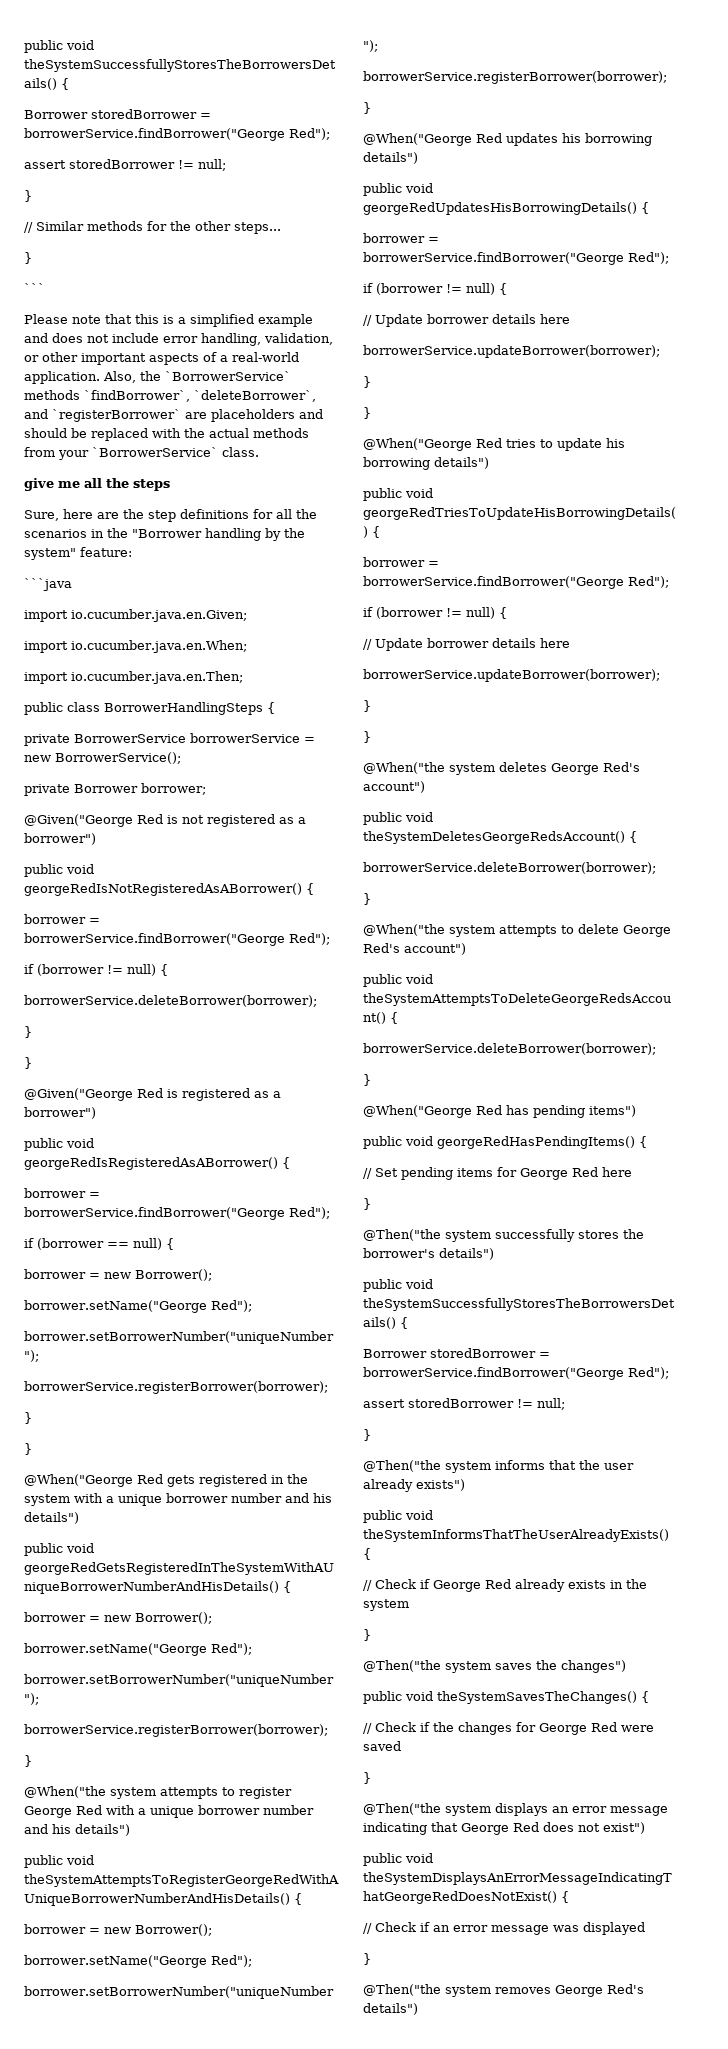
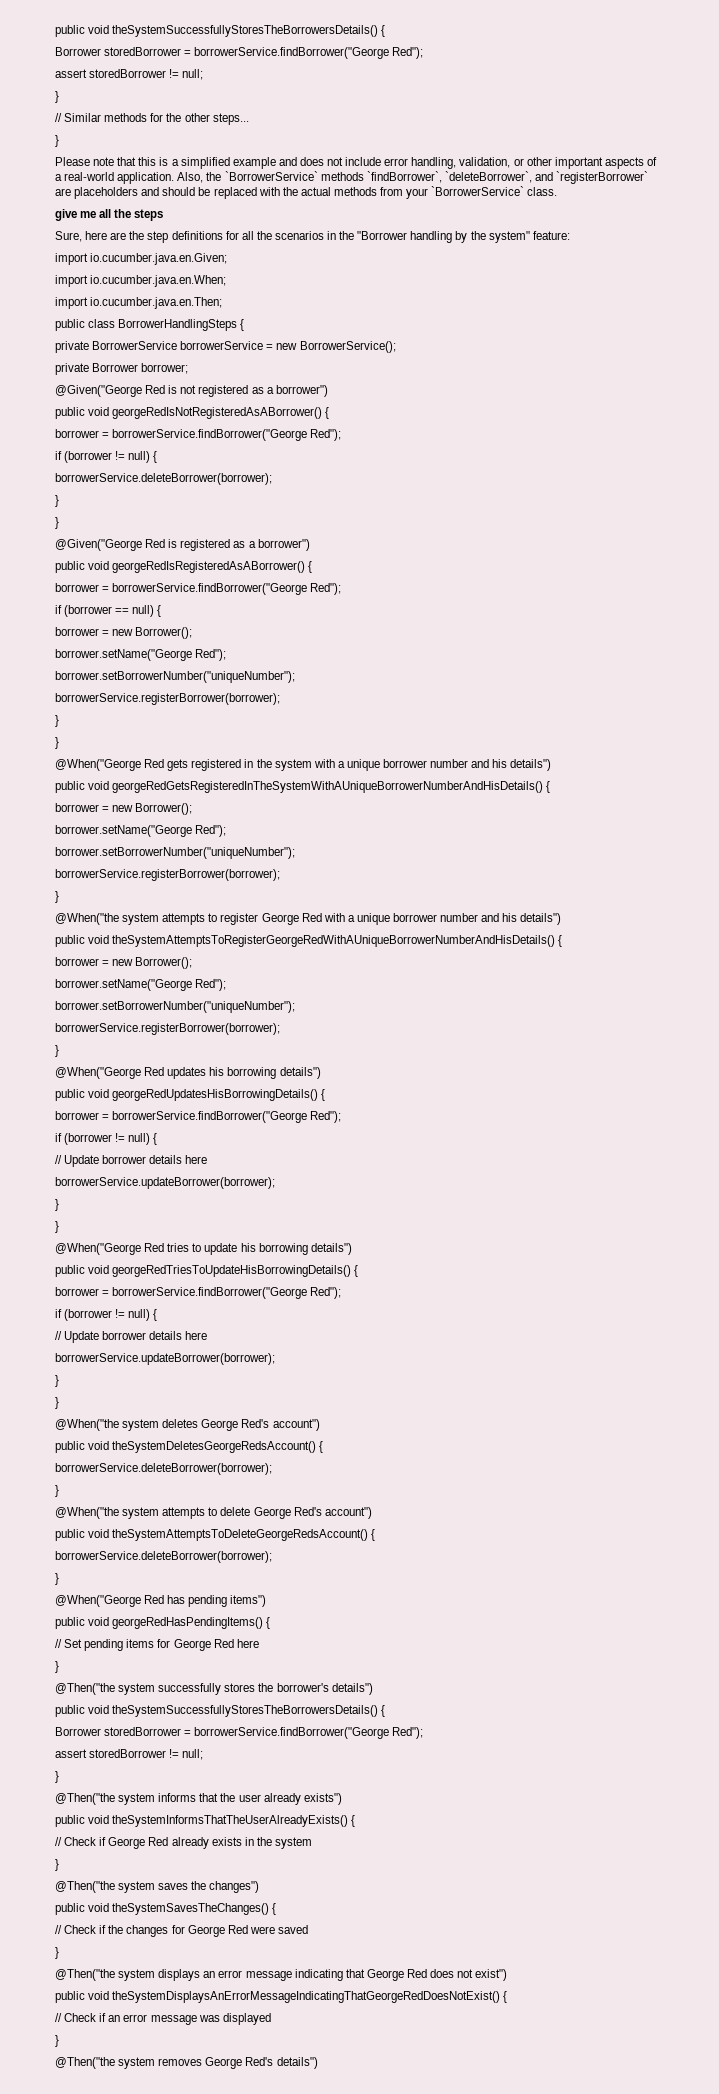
[24,283,45,293] // ``` -> (59, 141) none
[24,578,72,591] // ```java -> (570, 235) none

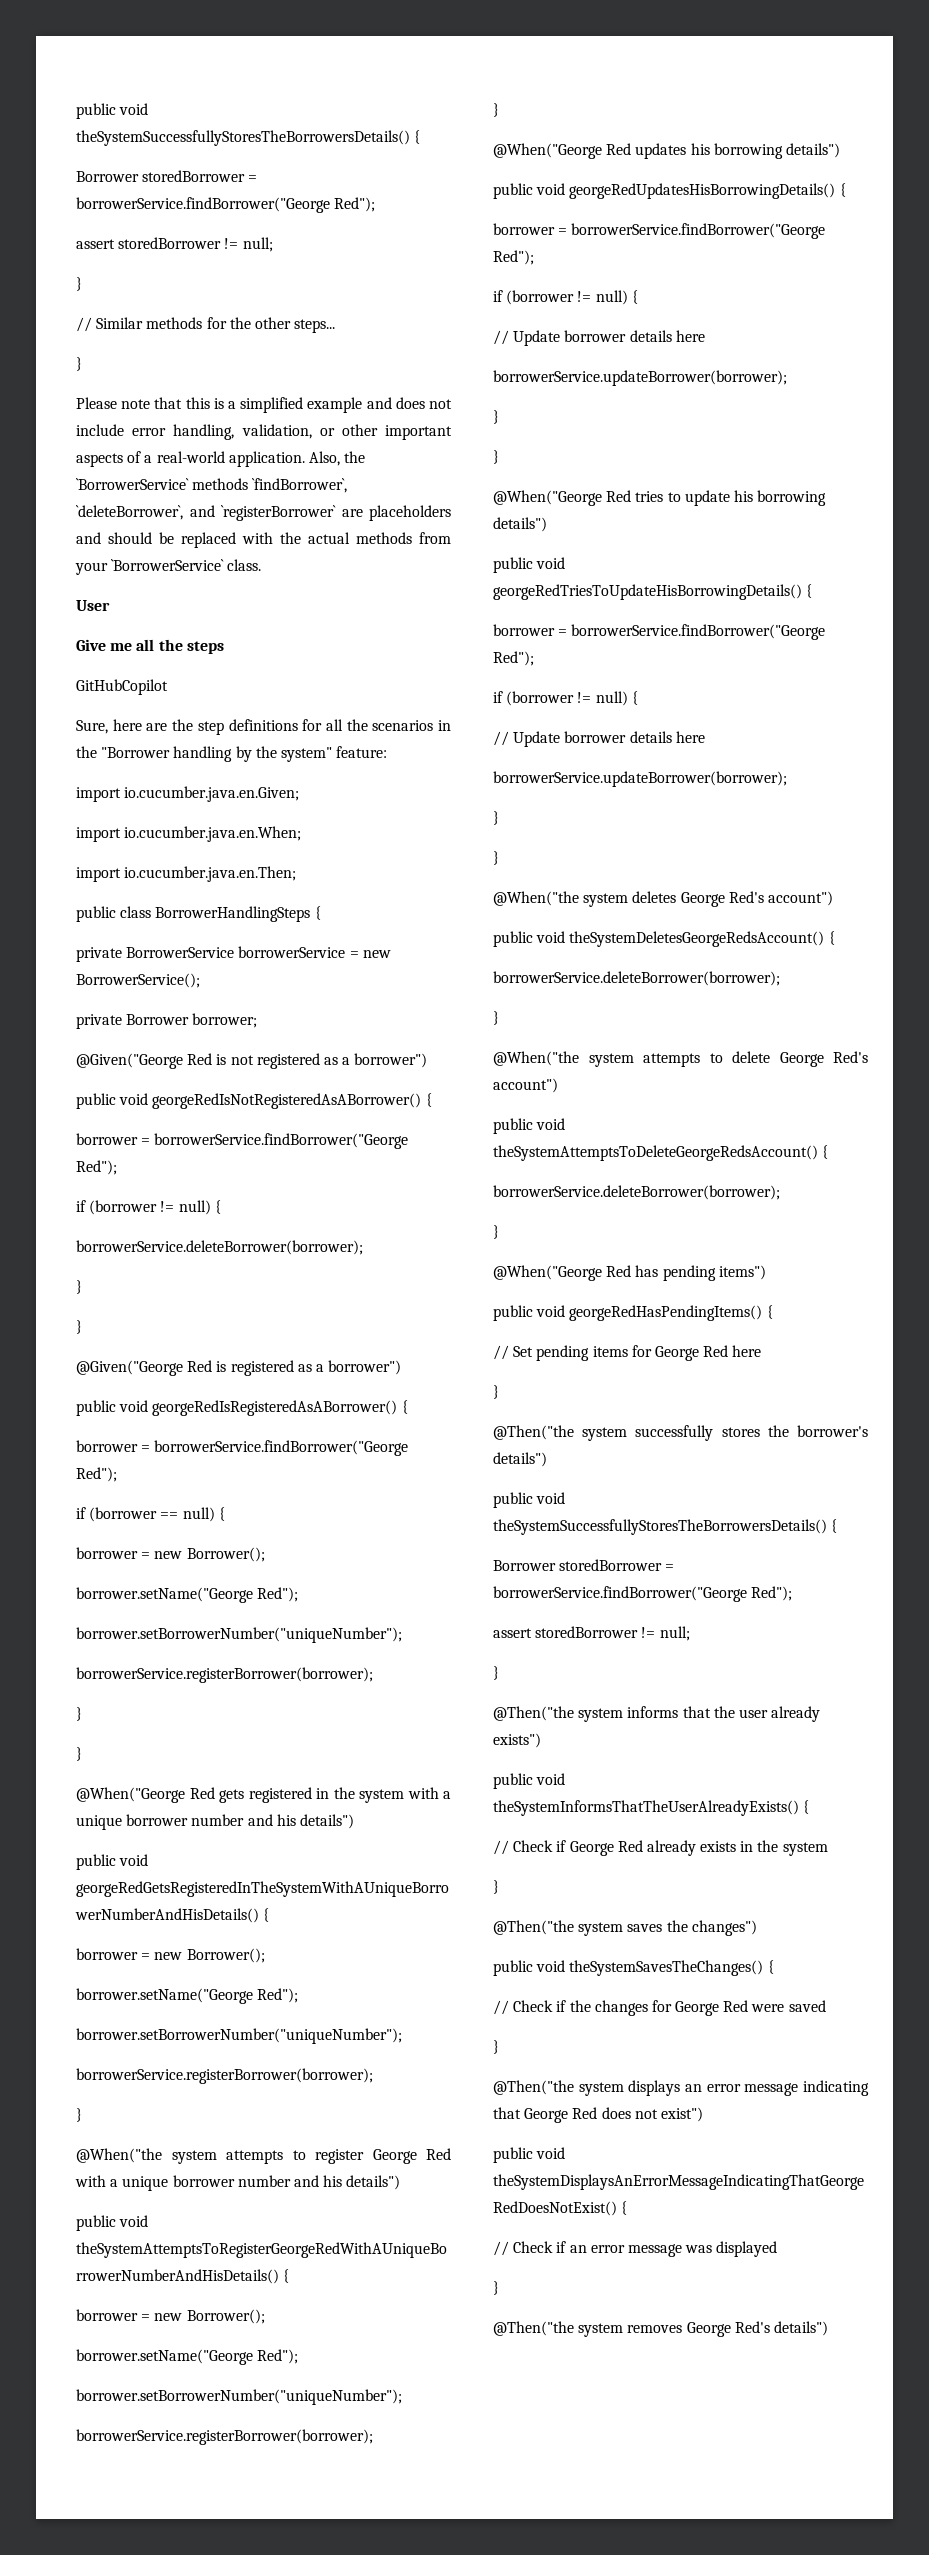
[55,209,77,221] give -> [76,600,110,611] [76,639,106,651] User // Give
(164, 215) none -> [76,679,168,695] // GitHubCopilot

